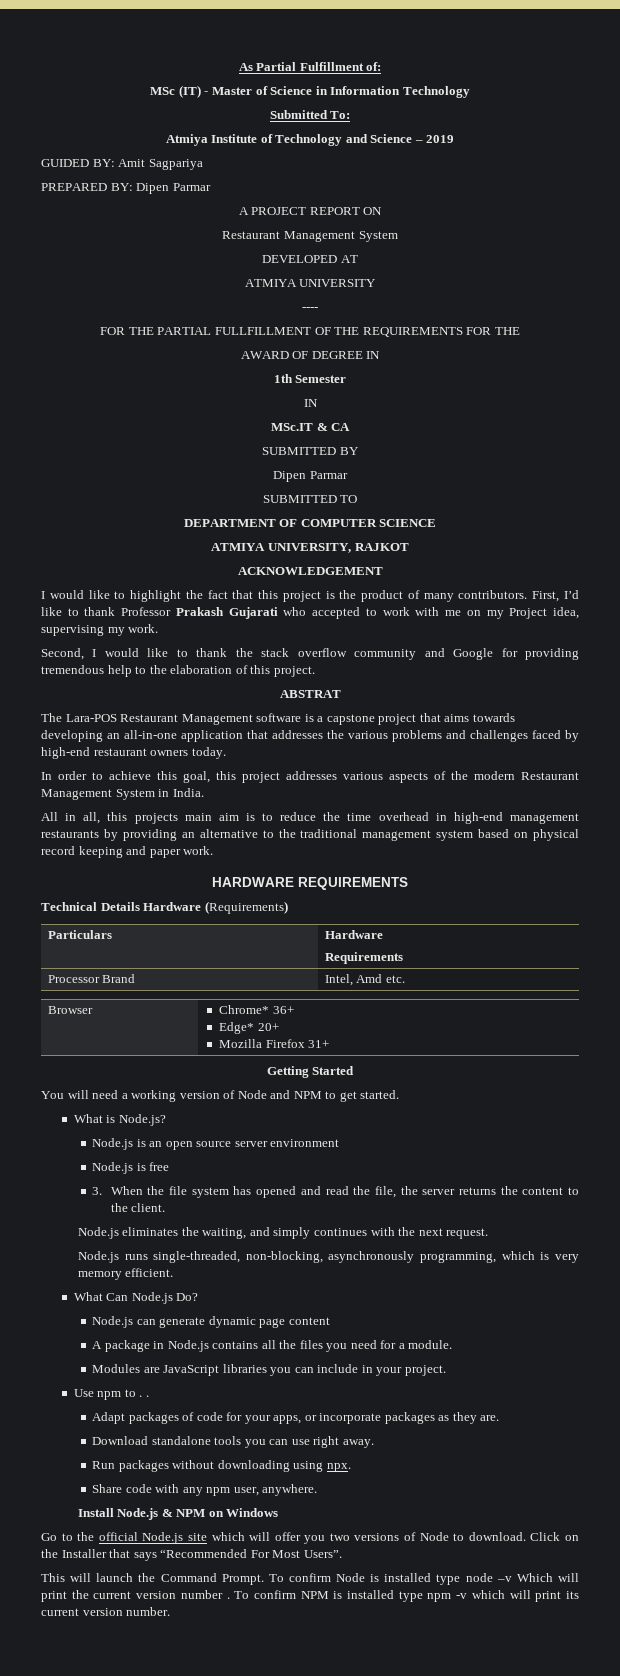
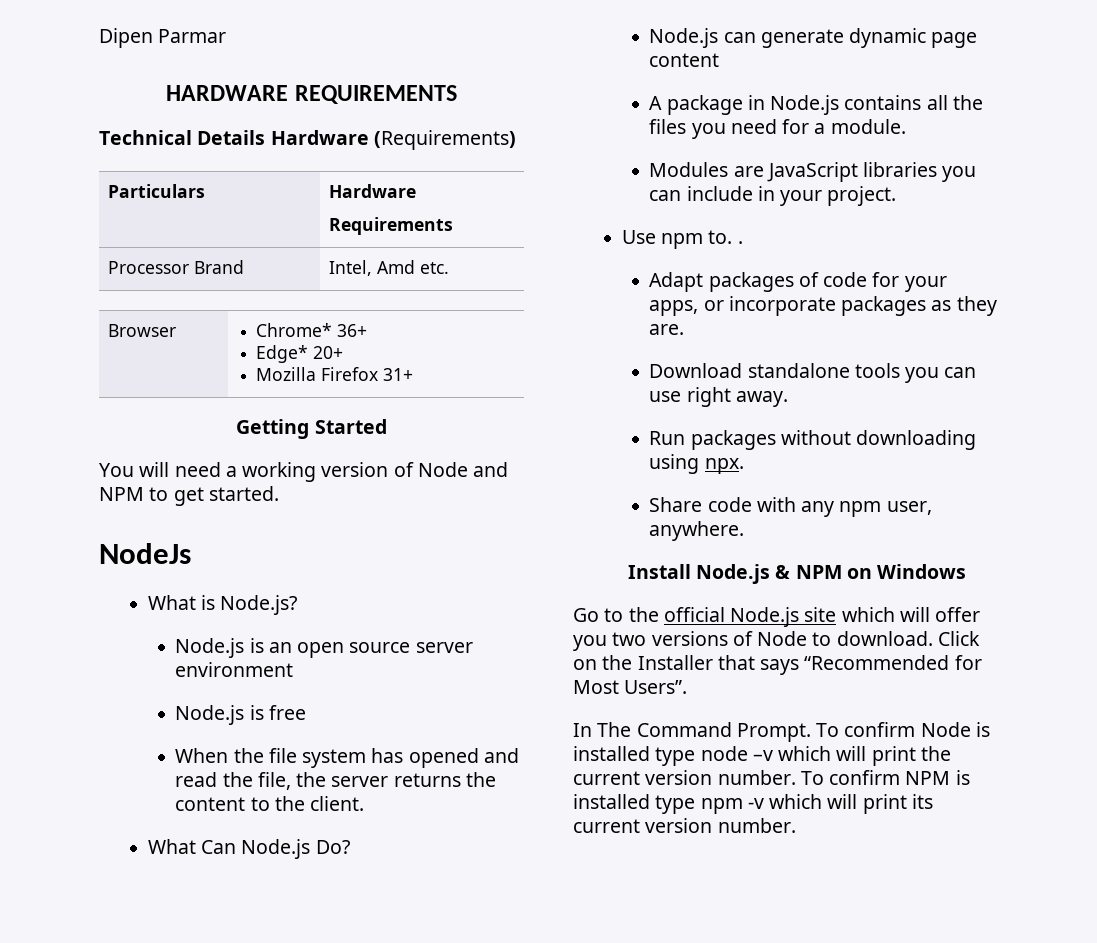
[238,62,382,71] [150,85,470,98] [269,110,351,119] [165,134,455,146] [41,159,203,170] [41,183,211,194] [238,207,383,215] [222,231,398,242] [262,255,358,263] [244,279,377,287] [302,307,318,311] [100,327,520,337] [240,351,381,359] [273,374,347,383] [303,399,318,407] [270,423,351,431] [262,447,359,455] [273,471,348,482] [262,495,358,503] [183,519,437,527] [211,543,409,553] [237,567,383,575] [41,590,579,602] [41,607,580,619] [41,624,159,636] [41,648,579,660] [41,665,315,677] [279,690,341,698] [41,713,515,725] [41,730,579,742] [41,747,226,759] [41,771,579,783] [41,788,204,800] [41,812,579,824] [41,829,579,841] [41,846,214,858] As Partial Fulfillment of: // MSc (IT) - Master of Science in Information Technology // Submitted To: // Atmiya Institute of Technology and Science – 2019 // GUIDED BY: Amit Sagpariya // PREPARED BY: Dipen Parmar // A PROJECT REPORT ON // Restaurant Management System // DEVELOPED AT // ATMIYA UNIVERSITY // ---- // FOR THE PARTIAL FULLFILLMENT OF THE REQUIREMENTS FOR THE // AWARD OF DEGREE IN // 1th Semester // IN // MSc.IT & CA // SUBMITTED BY // Dipen Parmar // SUBMITTED TO // DEPARTMENT OF COMPUTER SCIENCE // ATMIYA UNIVERSITY, RAJKOT // ACKNOWLEDGEMENT // I would like to highlight the fact that this project is the product of many contributors. First, I’d like to thank Professor Prakash Gujarati who accepted to work with me on my Project idea, supervising my work. // Second, I would like to thank the stack overflow community and Google for providing tremendous help to the elaboration of this project. // ABSTRAT // The Lara-POS Restaurant Management software is a capstone project that aims towards developing an all-in-one application that addresses the various problems and challenges faced by high-end restaurant owners today. // In order to achieve this goal, this project addresses various aspects of the modern Restaurant Management System in India. // All in all, this projects main aim is to reduce the time overhead in high-end management restaurants by providing an alternative to the traditional management system based on physical record keeping and paper work. -> [99,28,227,48] Dipen Parmar
(400, 1094) none -> [99,543,191,564] // NodeJs
[92,1187,103,1195] 3. -> (306, 712) none
[77,1227,489,1239] [77,1251,579,1263] [77,1268,174,1280] // Node.js eliminates the waiting, and simply continues with the next request. // Node.js runs single-threaded, non-blocking, asynchronously programming, which is very memory efficient. -> (365, 803) none
[124,1389,143,1397] to . -> [708,230,733,244] to.
[250,1550,270,1558] For -> [954,655,982,670] for
[41,1573,156,1582] This will launch the -> [573,722,632,737] In The
[516,1573,553,1582] Which -> [778,746,832,761] which
[180,1590,230,1599] number . -> [717,770,796,785] number.

